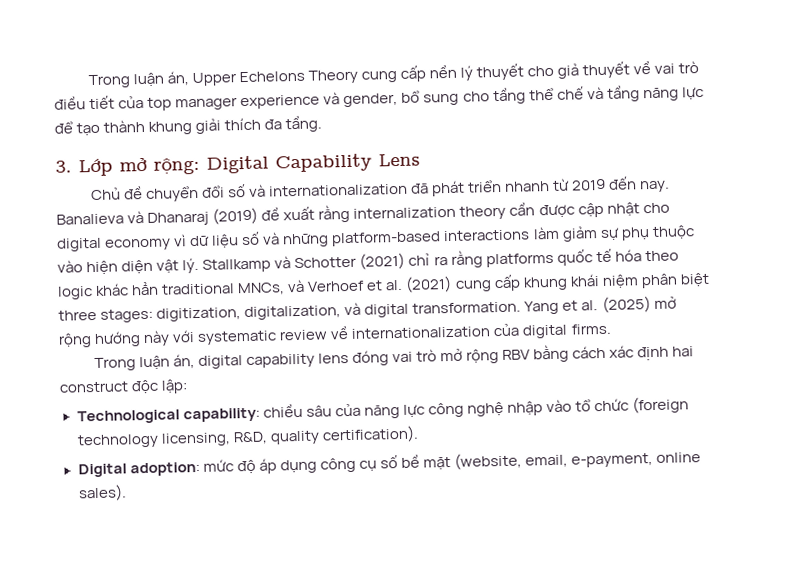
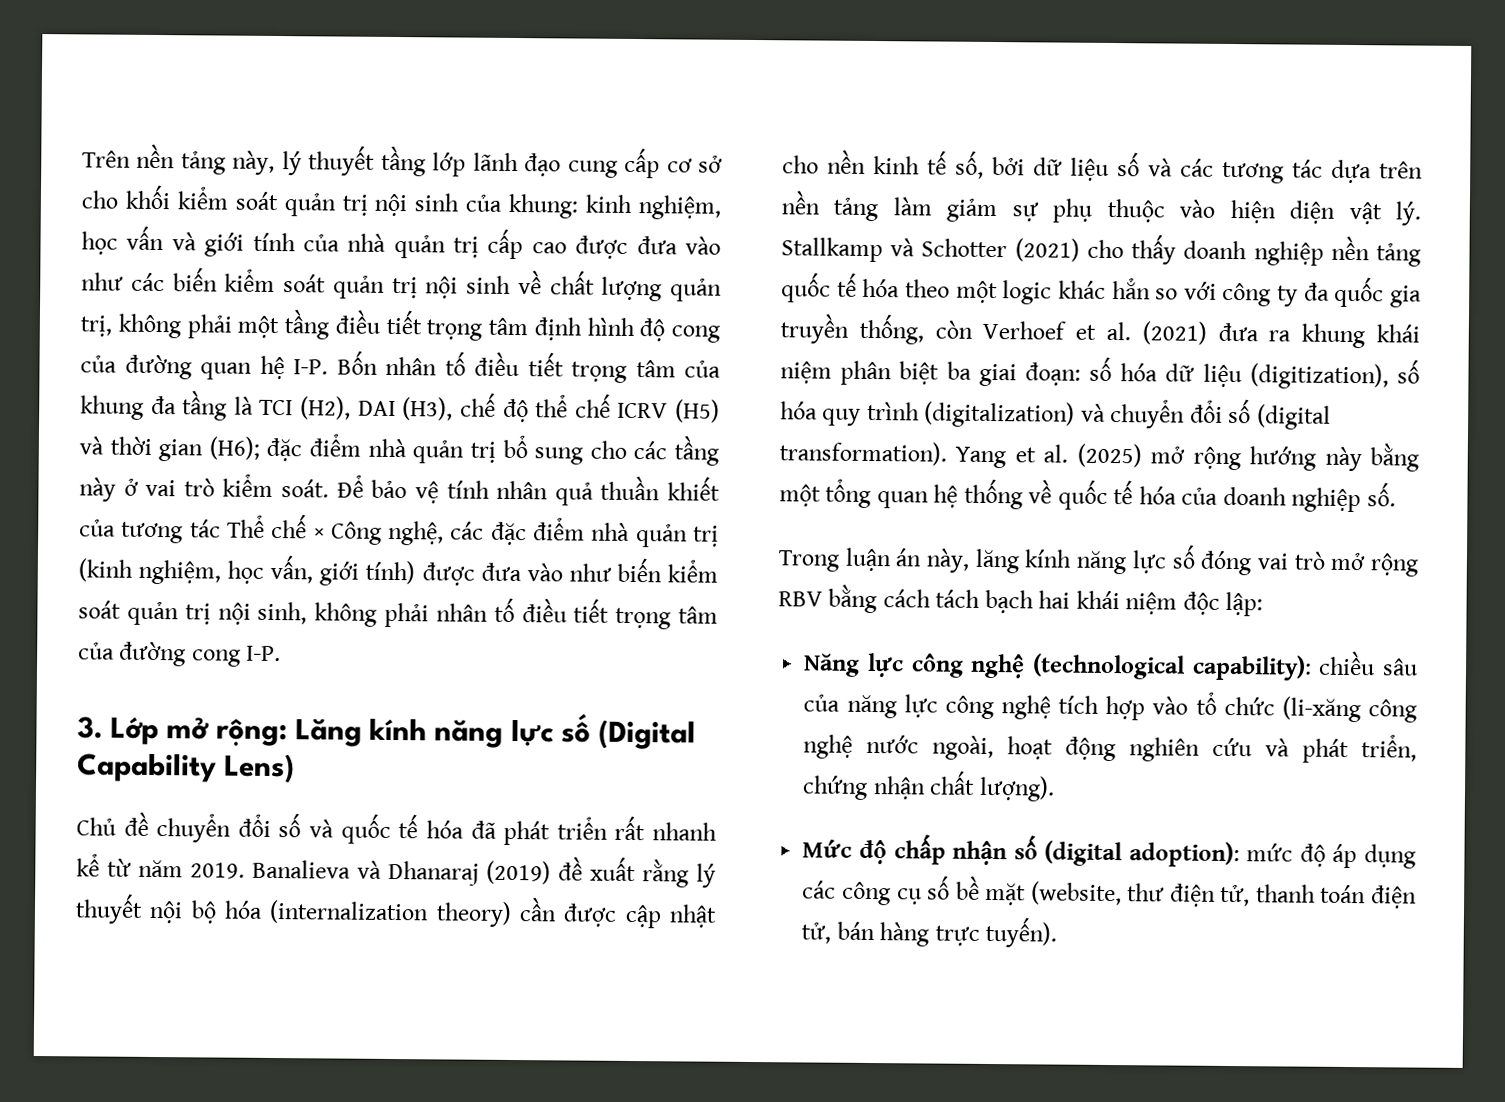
[87,60,700,89] [54,85,704,111] [54,115,323,137] [55,153,420,177] Trong luận án, Upper Echelons Theory cung cấp nền lý thuyết cho giả thuyết về vai trò điều tiết của top manager experience và gender, bổ sung cho tầng thể chế và tầng năng lực để tạo thành khung giải thích đa tầng. // 3. Lớp mở rộng: Digital Capability Lens -> [82,143,723,179] [81,184,721,220] [81,225,721,260] [81,267,722,302] [80,309,720,343] [80,350,721,383] [80,390,721,423] [79,433,720,466] [79,473,721,506] [79,513,719,548] [78,554,718,586] [78,597,718,630] [78,641,282,667] [77,713,697,750] [77,753,296,784] Trên nền tảng này, lý thuyết tầng lớp lãnh đạo cung cấp cơ sở cho khối kiểm soát quản trị nội sinh của khung: kinh nghiệm, học vấn và giới tính của nhà quản trị cấp cao được đưa vào như các biến kiểm soát quản trị nội sinh về chất lượng quản trị, không phải một tầng điều tiết trọng tâm định hình độ cong của đường quan hệ I-P. Bốn nhân tố điều tiết trọng tâm của khung đa tầng là TCI (H2), DAI (H3), chế độ thể chế ICRV (H5) và thời gian (H6); đặc điểm nhà quản trị bổ sung cho các tầng này ở vai trò kiểm soát. Để bảo vệ tính nhân quả thuần khiết của tương tác Thể chế × Công nghệ, các đặc điểm nhà quản trị (kinh nghiệm, học vấn, giới tính) được đưa vào như biến kiểm soát quản trị nội sinh, không phải nhân tố điều tiết trọng tâm của đường cong I-P. // 3. Lớp mở rộng: Lăng kính năng lực số (Digital Capability Lens)
[268,176,671,197] internationalization đã phát triển nhanh từ 2019 đến nay. -> [340,813,718,846] [76,853,245,879] quốc tế hóa đã phát triển rất nhanh kể từ năm 2019.
[353,205,507,220] internalization theory -> [696,863,716,888] [75,893,512,927] lý thuyết nội bộ hóa (internalization theory)
[57,229,531,252] digital economy vì dữ liệu số và những platform-based interactions -> [827,149,1423,184] [781,190,879,222] nền kinh tế số, bởi dữ liệu số và các tương tác dựa trên nền tảng
[408,250,554,268] chỉ ra rằng platforms -> [1086,234,1421,267] cho thấy doanh nghiệp nền tảng
(679, 256) none -> [955,280,998,304] một
[161,279,306,296] traditional MNCs, và -> [1155,276,1422,308] [780,313,973,345] so với công ty đa quốc gia truyền thống, còn
[454,274,521,292] cung cấp -> [1217,322,1292,342] đưa ra
[58,301,522,323] three stages: digitization, digitalization, và digital transformation. -> [946,356,1420,390] [780,398,1331,430] [779,441,947,466] ba giai đoạn: số hóa dữ liệu (digitization), số hóa quy trình (digitalization) và chuyển đổi số (digital transformation).
[172,323,611,345] [93,353,349,372] với systematic review về internationalization của digital firms. // Trong luận án, digital capability lens -> [1370,443,1419,472] [779,478,1396,513] [778,544,1196,575] bằng một tổng quan hệ thống về quốc tế hóa của doanh nghiệp số. // Trong luận án này, lăng kính năng lực số
[609,345,695,362] [59,379,189,395] [76,407,260,425] xác định hai construct độc lập: // Technological capability: -> [935,589,1264,617] [803,652,1312,681] tách bạch hai khái niệm độc lập: // Năng lực công nghệ (technological capability):
[506,401,543,416] nhập -> [1058,695,1146,721] tích hợp
[632,396,690,414] [76,425,419,449] [77,461,200,478] (foreign technology licensing, R&D, quality certification). // Digital adoption: -> [1281,696,1417,723] [803,734,1417,764] [802,770,1055,802] [802,834,1240,868] (li-xăng công nghệ nước ngoài, hoạt động nghiên cứu và phát triển, chứng nhận chất lượng). // Mức độ chấp nhận số (digital adoption):
(317, 466) none -> [802,880,837,899] các
[525,452,702,468] [77,484,127,502] email, e-payment, online sales). -> [1127,883,1417,909] [801,916,1058,948] thư điện tử, thanh toán điện tử, bán hàng trực tuyến).

